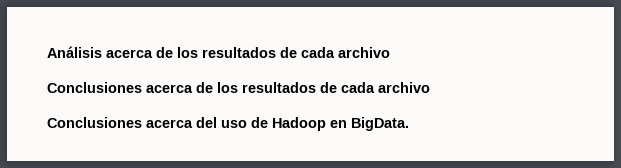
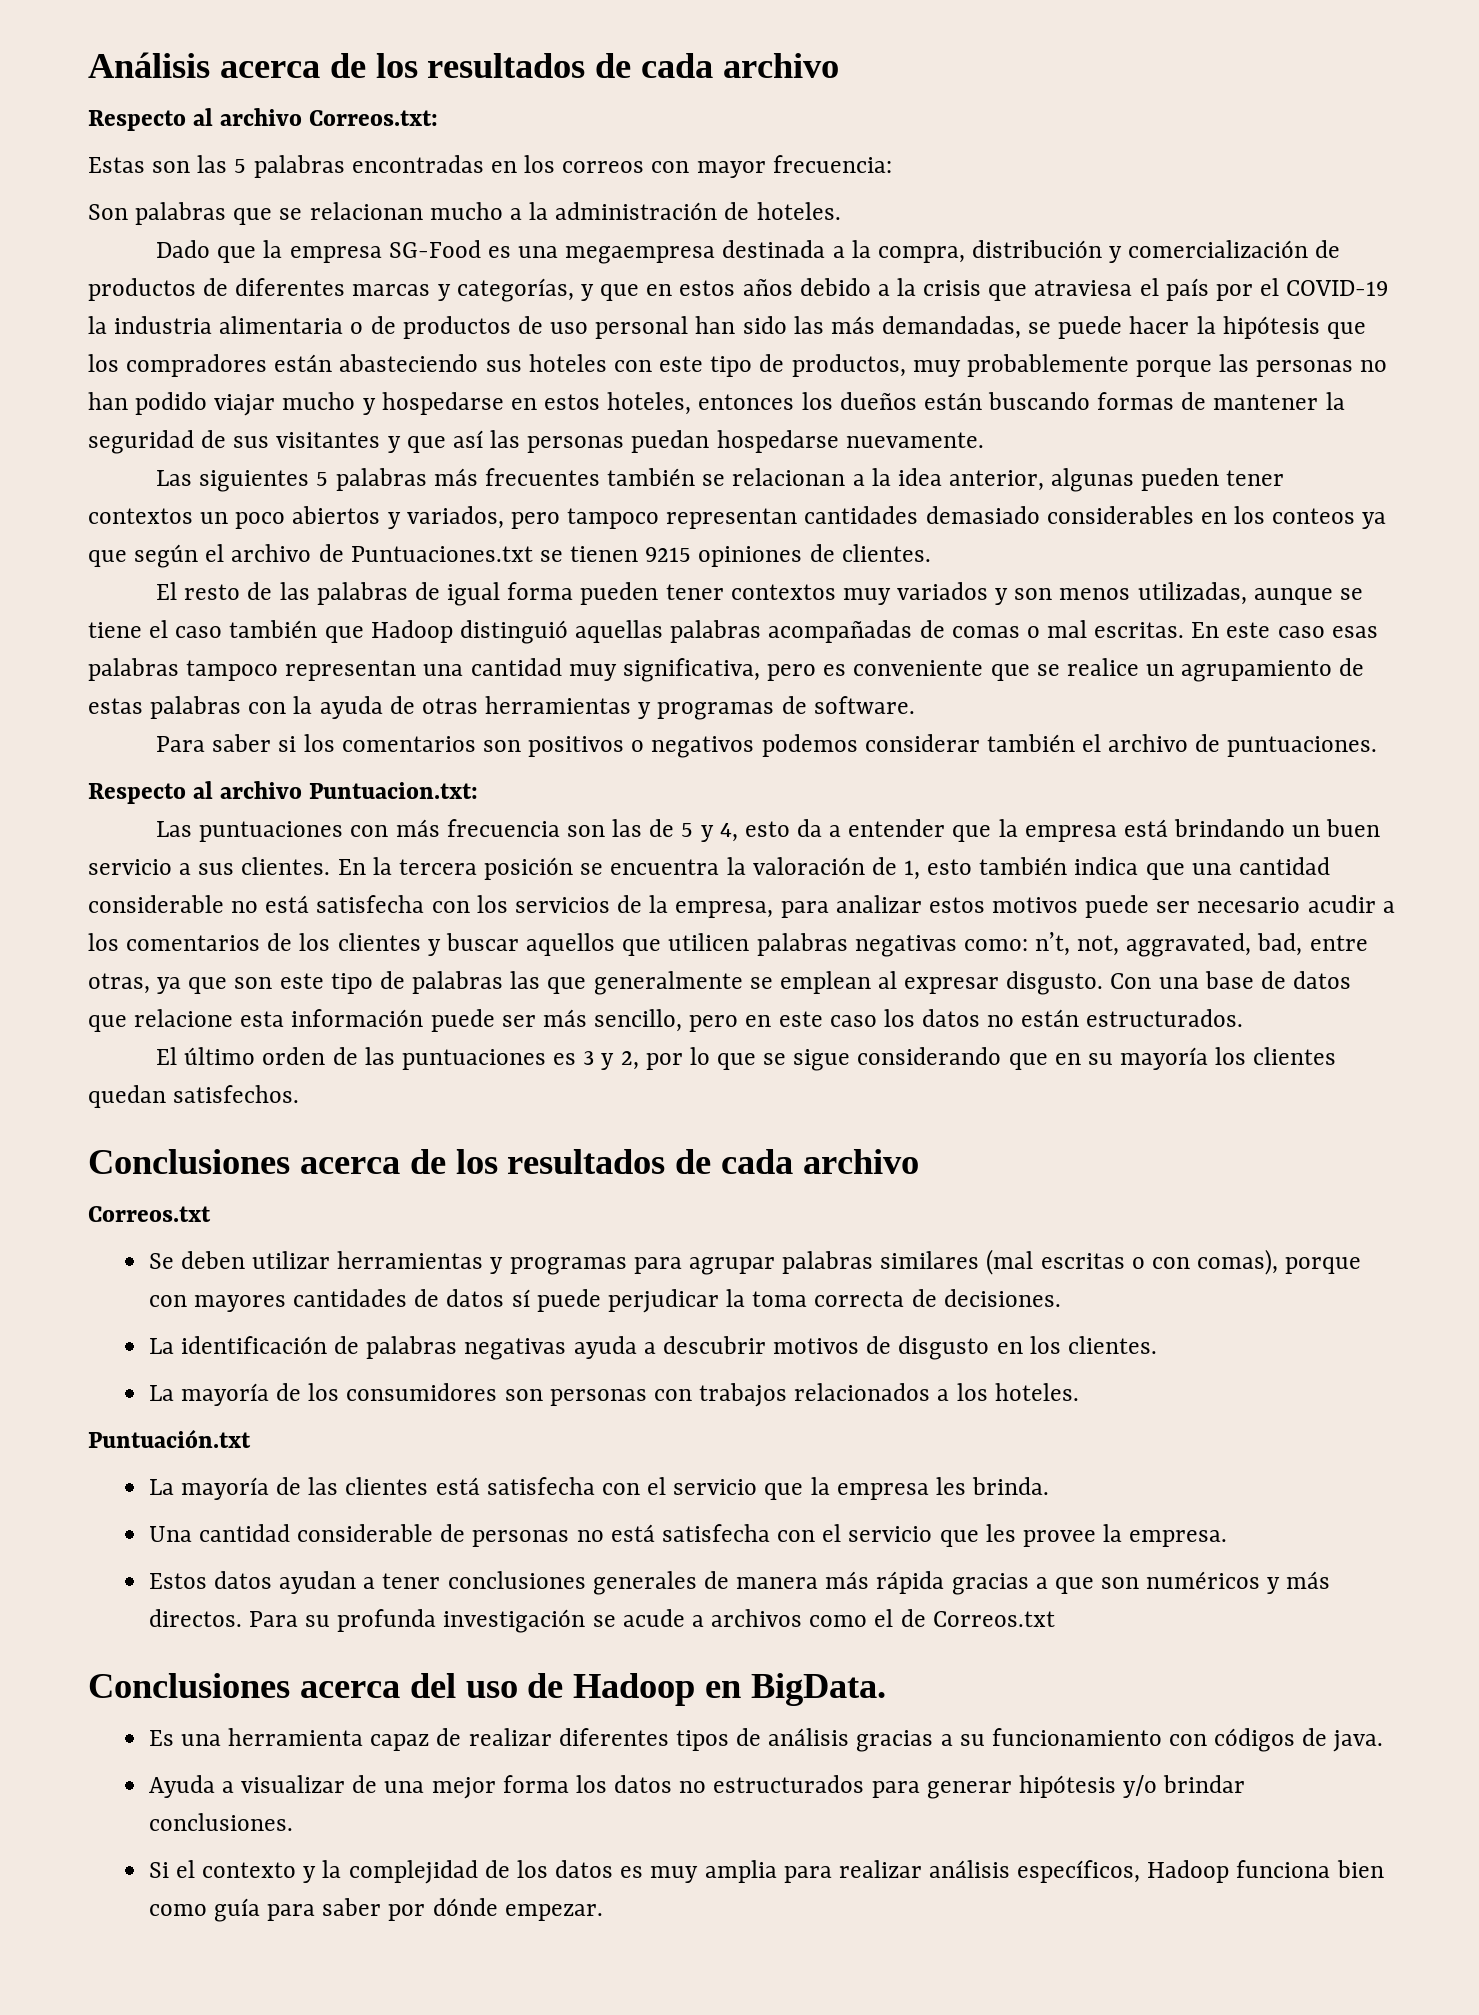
(390, 52) none -> [88,108,439,131] [88,155,892,178] [88,202,841,225] [156,240,1341,264] [88,278,1389,302] [88,316,1366,339] [88,354,1388,377] [88,392,1345,416] [88,430,984,454] [156,468,1285,492] [88,506,1387,529] [88,544,931,568] [156,582,1363,606] [88,620,1378,644] [88,658,1365,682] [88,696,915,720] [156,734,1378,758] [88,781,479,804] [156,819,1381,842] [88,857,1330,880] [88,895,1395,918] [88,932,1368,957] [88,971,1352,995] [88,1009,1244,1032] [156,1047,1337,1071] [88,1085,300,1108] // Respecto al archivo Correos.txt: // Estas son las 5 palabras encontradas en los correos con mayor frecuencia: // Son palabras que se relacionan mucho a la administración de hoteles. // Dado que la empresa SG-Food es una megaempresa destinada a la compra, distribución y comercialización de productos de diferentes marcas y categorías, y que en estos años debido a la crisis que atraviesa el país por el COVID-19 la industria alimentaria o de productos de uso personal han sido las más demandadas, se puede hacer la hipótesis que los compradores están abasteciendo sus hoteles con este tipo de productos, muy probablemente porque las personas no han podido viajar mucho y hospedarse en estos hoteles, entonces los dueños están buscando formas de mantener la seguridad de sus visitantes y que así las personas puedan hospedarse nuevamente. // Las siguientes 5 palabras más frecuentes también se relacionan a la idea anterior, algunas pueden tener contextos un poco abiertos y variados, pero tampoco representan cantidades demasiado considerables en los conteos ya que según el archivo de Puntuaciones.txt se tienen 9215 opiniones de clientes. // El resto de las palabras de igual forma pueden tener contextos muy variados y son menos utilizadas, aunque se tiene el caso también que Hadoop distinguió aquellas palabras acompañadas de comas o mal escritas. En este caso esas palabras tampoco representan una cantidad muy significativa, pero es conveniente que se realice un agrupamiento de estas palabras con la ayuda de otras herramientas y programas de software. // Para saber si los comentarios son positivos o negativos podemos considerar también el archivo de puntuaciones. // Respecto al archivo Puntuacion.txt: // Las puntuaciones con más frecuencia son las de 5 y 4, esto da a entender que la empresa está brindando un buen servicio a sus clientes. En la tercera posición se encuentra la valoración de 1, esto también indica que una cantidad considerable no está satisfecha con los servicios de la empresa, para analizar estos motivos puede ser necesario acudir a los comentarios de los clientes y buscar aquellos que utilicen palabras negativas como: n’t, not, aggravated, bad, entre otras, ya que son este tipo de palabras las que generalmente se emplean al expresar disgusto. Con una base de datos que relacione esta información puede ser más sencillo, pero en este caso los datos no están estructurados. // El último orden de las puntuaciones es 3 y 2, por lo que se sigue considerando que en su mayoría los clientes quedan satisfechos.
(430, 87) none -> [88,1206,211,1222] [148,1249,1362,1275] [148,1289,1061,1313] [148,1336,1157,1360] [148,1383,1079,1407] [88,1429,251,1448] [148,1477,1050,1500] [148,1524,1228,1547] [148,1571,1331,1595] [148,1609,1055,1633] // Correos.txt // Se deben utilizar herramientas y programas para agrupar palabras similares (mal escritas o con comas), porque con mayores cantidades de datos sí puede perjudicar la toma correcta de decisiones. // La identificación de palabras negativas ayuda a descubrir motivos de disgusto en los clientes. // La mayoría de los consumidores son personas con trabajos relacionados a los hoteles. // Puntuación.txt // La mayoría de las clientes está satisfecha con el servicio que la empresa les brinda. // Una cantidad considerable de personas no está satisfecha con el servicio que les provee la empresa. // Estos datos ayudan a tener conclusiones generales de manera más rápida gracias a que son numéricos y más directos. Para su profunda investigación se acude a archivos como el de Correos.txt
(409, 124) none -> [148,1728,1384,1752] [148,1775,1246,1799] [148,1813,293,1831] [148,1860,1384,1884] [148,1898,603,1922] // Es una herramienta capaz de realizar diferentes tipos de análisis gracias a su funcionamiento con códigos de java. // Ayuda a visualizar de una mejor forma los datos no estructurados para generar hipótesis y/o brindar conclusiones. // Si el contexto y la complejidad de los datos es muy amplia para realizar análisis específicos, Hadoop funciona bien como guía para saber por dónde empezar.

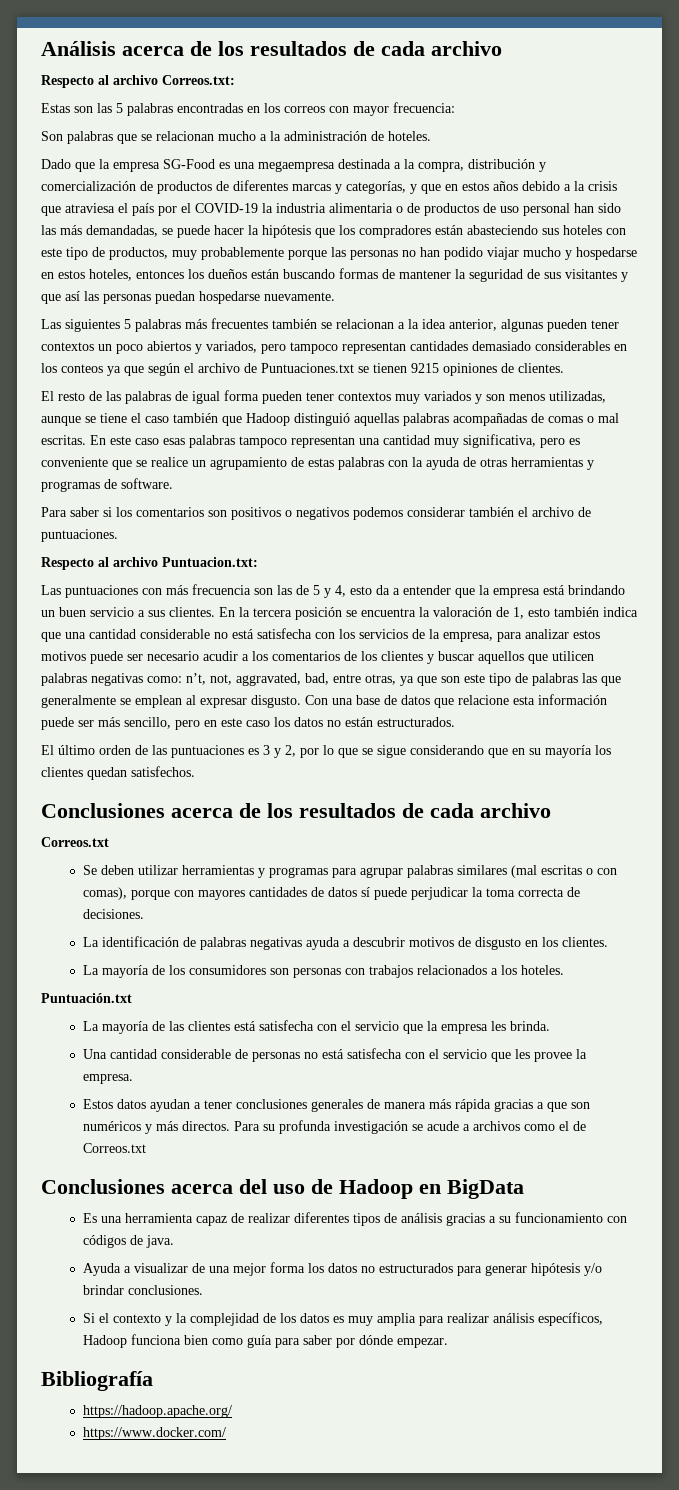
[750,1673,886,1706] BigData. -> [447,1179,524,1199] BigData
(603, 1912) none -> [41,1371,153,1391] [83,1405,233,1418] [83,1427,227,1440] // Bibliografía // https://hadoop.apache.org/ // https://www.docker.com/

